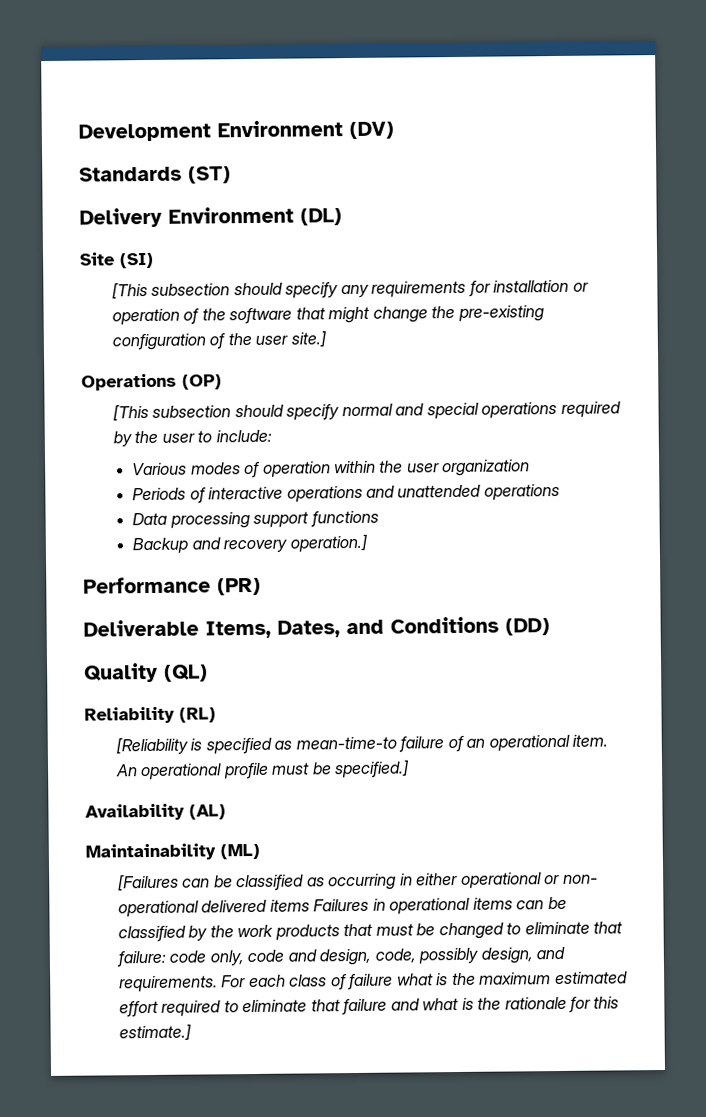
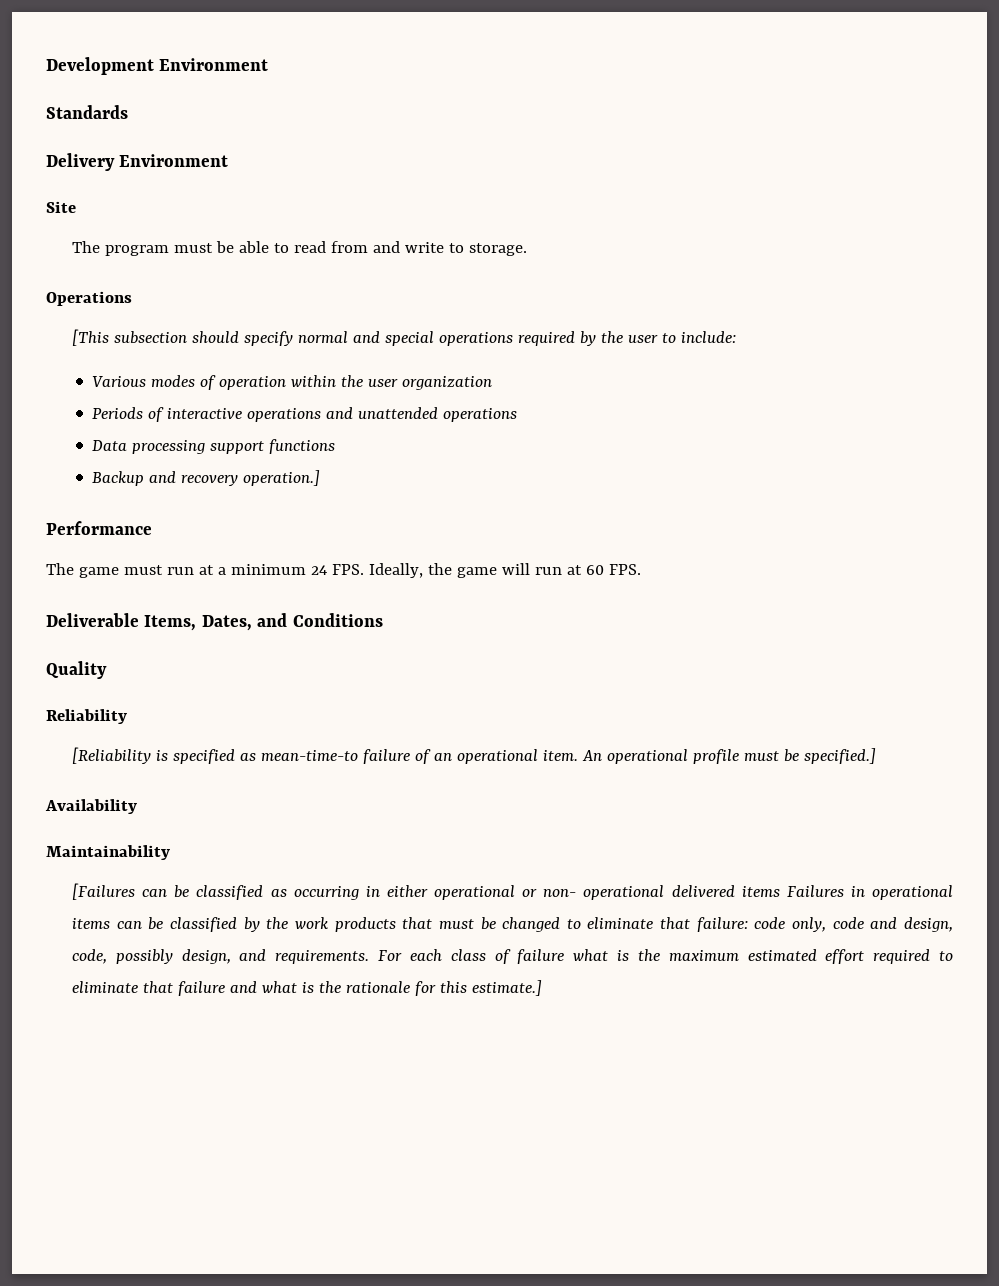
[349,121,394,140] (DV) -> (269, 64) none
[188,166,231,184] (ST) -> (128, 112) none
[300,208,342,226] (DL) -> (229, 160) none
[120,252,154,269] [112,279,589,300] [112,305,544,326] [112,331,327,351] (SI) // [This subsection should specify any requirements for installation or operation of the software that might change the pre-existing configuration of the user site.] -> [72,241,527,256] // The program must be able to read from and write to storage.
[182,374,222,390] (OP) -> (132, 298) none
[217,577,261,596] (PR) -> [46,563,641,578] // The game must run at a minimum 24 FPS. Ideally, the game will run at 60 FPS.
[505,618,550,636] (DD) -> (383, 620) none
[164,664,208,682] (QL) -> (107, 670) none
[179,707,216,723] (RL) -> (127, 716) none
[189,804,226,820] (AL) -> (137, 806) none
[220,843,260,860] (ML) -> (170, 852) none

